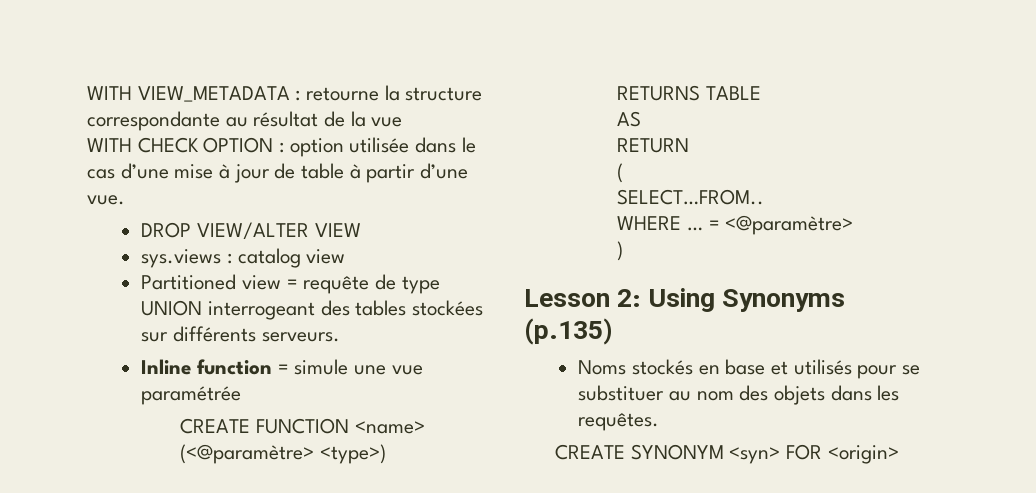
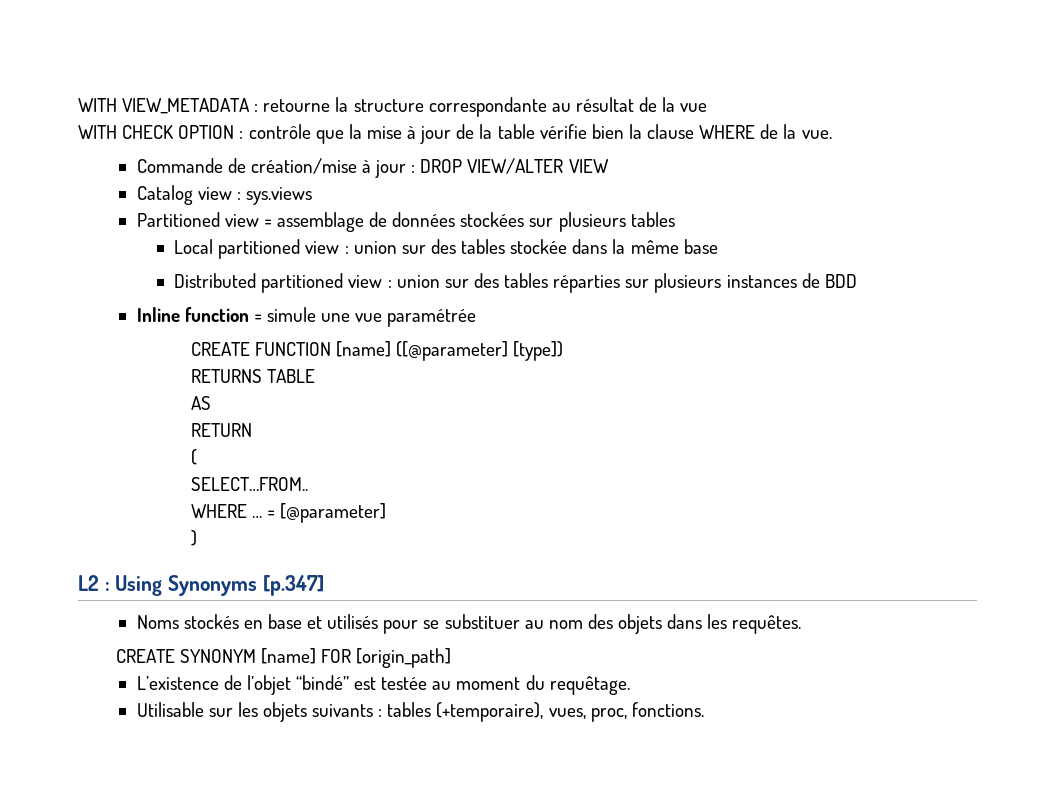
[289,137,476,157] [87,163,469,183] [87,195,125,205] option utilisée dans le cas d’une mise à jour de table à partir d’une vue. // -> [248,124,832,144] [136,158,416,178] contrôle que la mise à jour de la table vérifie bien la clause WHERE de la vue. // Commande de création/mise à jour :
[141,248,346,268] sys.views : catalog view -> [136,185,312,205] Catalog view : sys.views
[303,274,440,294] [141,300,483,320] [141,326,340,342] requête de type UNION interrogeant des tables stockées sur différents serveurs. -> [276,212,675,232] [174,239,718,259] [174,273,857,293] assemblage de données stockées sur plusieurs tables // Local partitioned view : union sur des tables stockée dans la même base // Distributed partitioned view : union sur des tables réparties sur plusieurs instances de BDD
[354,421,425,434] [180,444,386,464] <name> (<@paramètre> <type>) -> [336,341,564,361] [name] ([@parameter] [type])
[725,215,854,235] <@paramètre> -> [280,503,387,523] [@parameter]
[524,289,642,307] Lesson 2: -> [78,575,110,591] L2 :
[524,318,613,345] (p.135) -> [262,575,324,596] [p.347]
[729,444,899,464] <syn> FOR <origin> -> [260,648,452,668] [136,675,630,695] [136,702,704,722] [name] FOR [origin_path] // L’existence de l’objet “bindé” est testée au moment du requêtage. // Utilisable sur les objets suivants : tables (+temporaire), vues, proc, fonctions.

